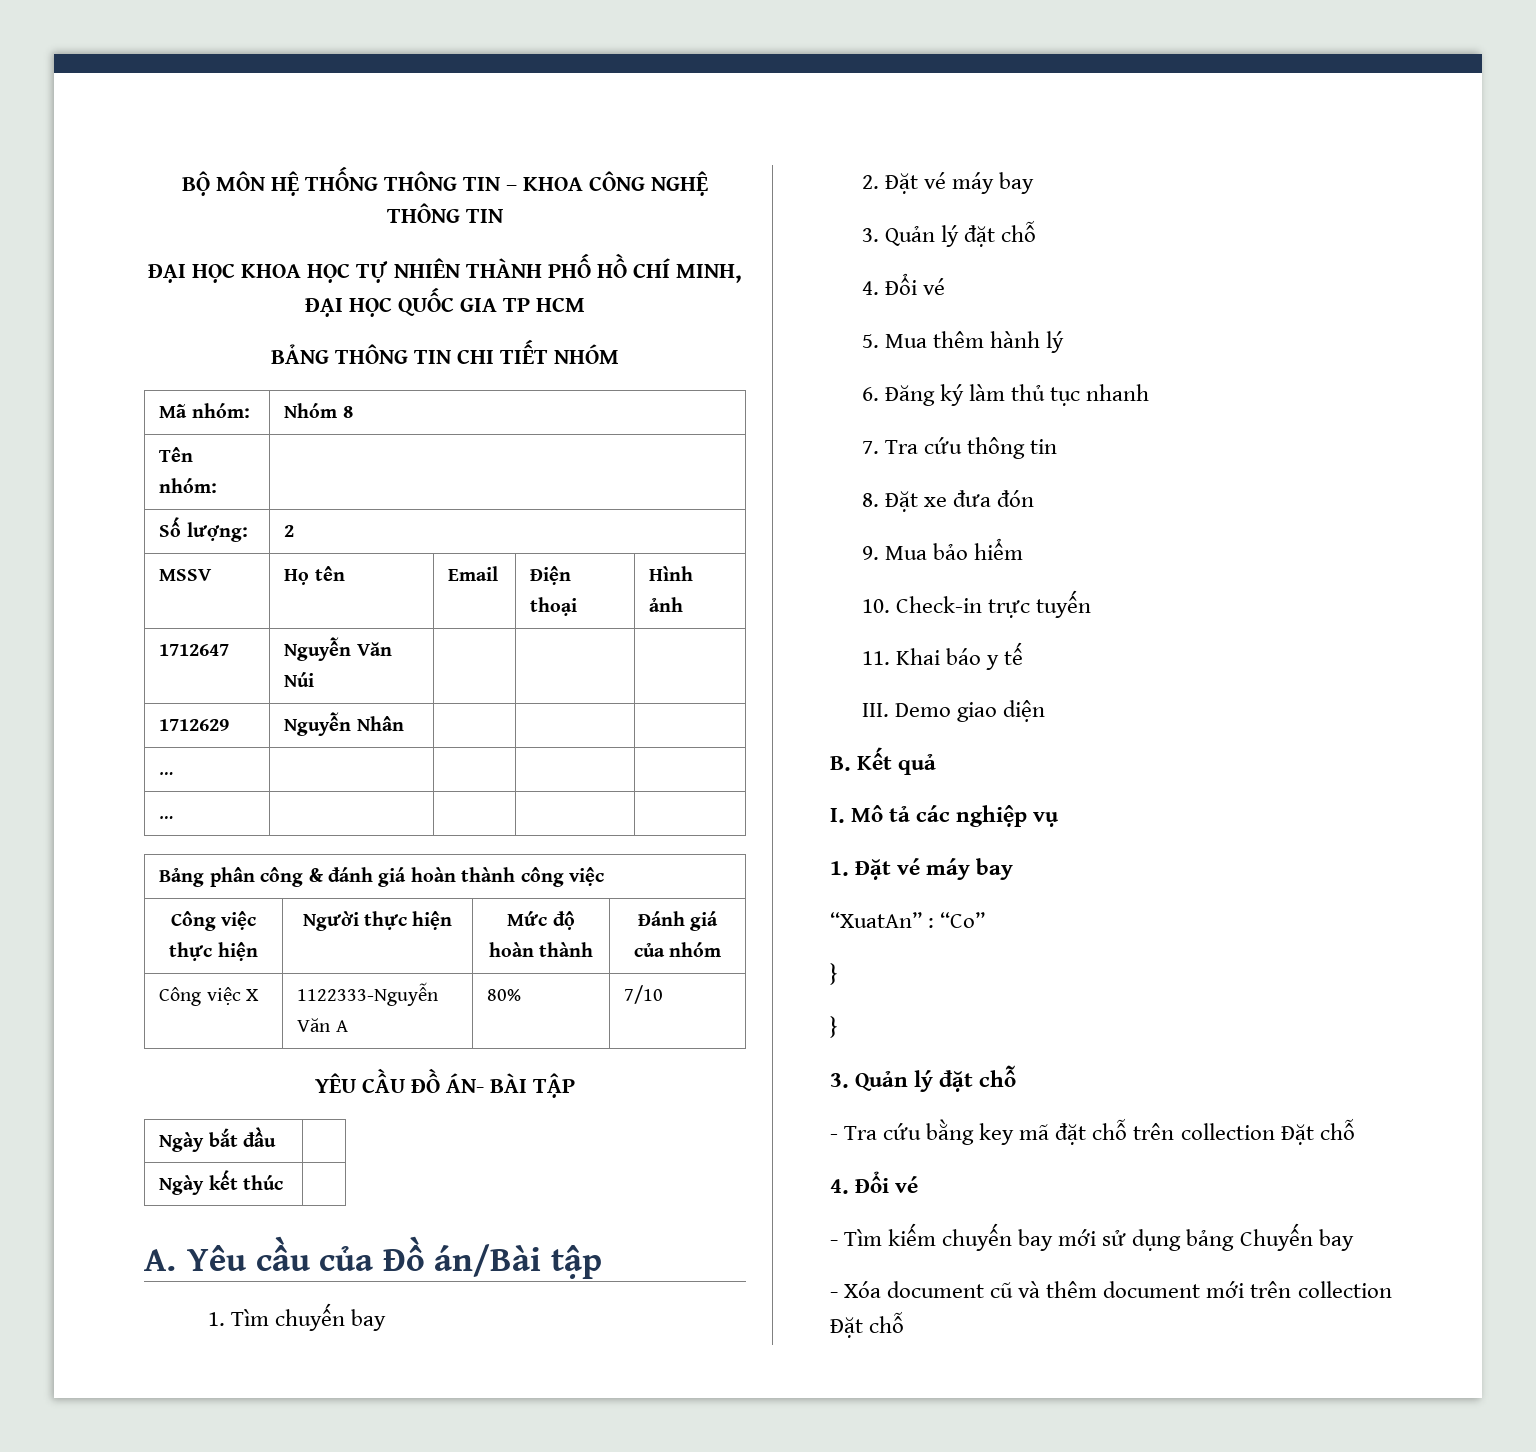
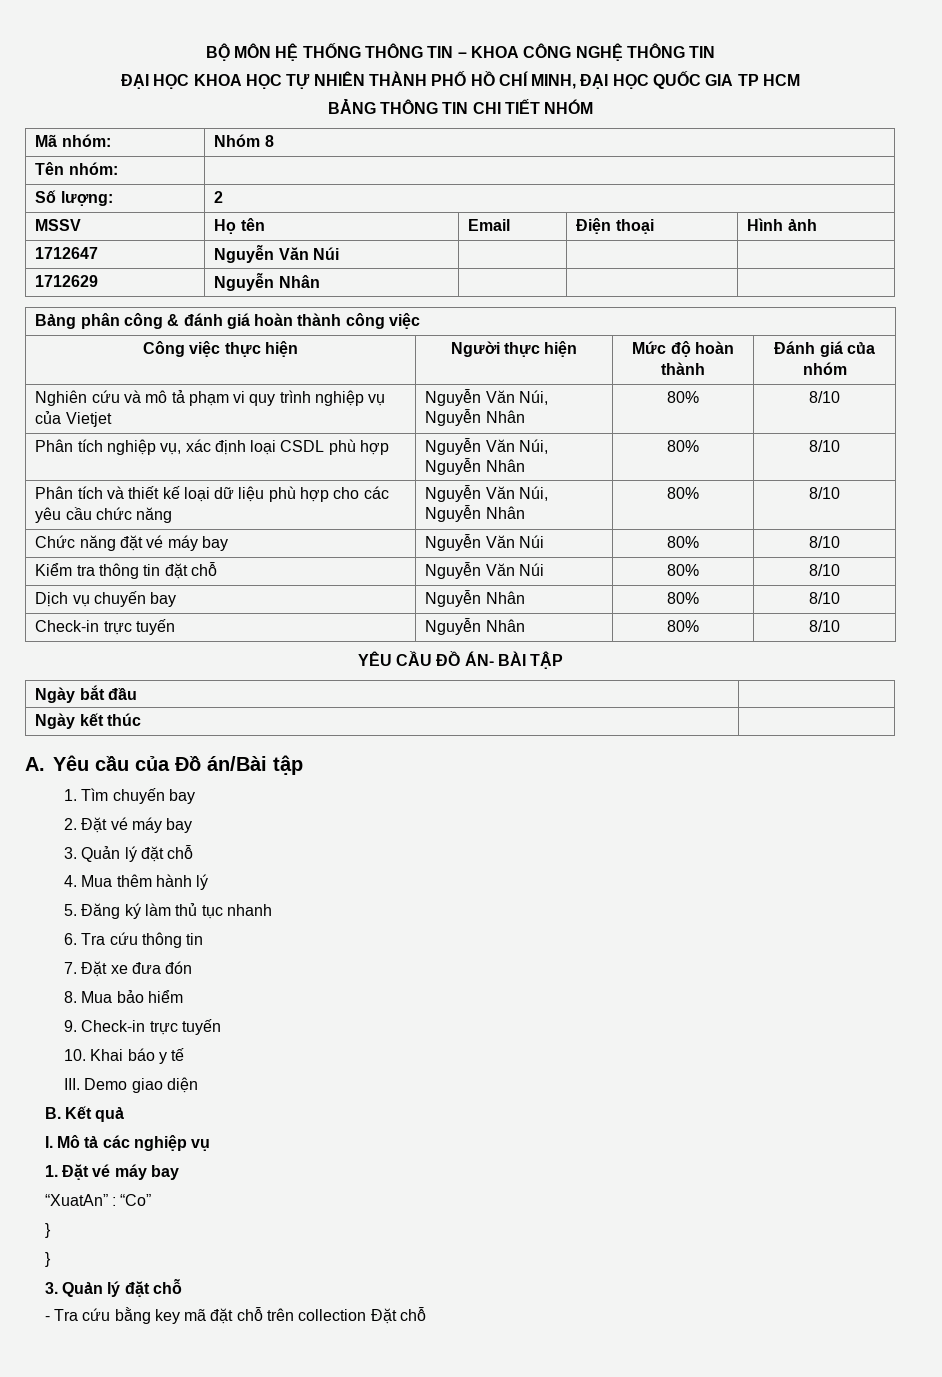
[159,772,174,775] [159,816,174,819] // … | | | | // … | | | | -> (320, 281) none
[159,987,260,1006] [297,982,439,1006] [297,1018,348,1032] [487,989,522,1001] [624,985,664,1004] Công việc X | 1122333-Nguyễn Văn A | 80% | 7/10 -> [35,390,386,406] [35,411,112,427] [425,389,548,406] [425,409,525,426] [667,391,699,403] [809,391,840,403] [35,439,390,455] [425,438,548,455] [425,458,525,475] [667,440,699,452] [809,440,840,452] [35,486,389,502] [35,507,173,523] [425,485,548,502] [425,505,525,522] [667,487,699,499] [809,487,840,499] [35,535,228,551] [425,534,544,551] [667,536,699,548] [809,536,840,548] [35,562,217,579] [425,562,544,579] [667,564,699,576] [809,564,840,576] [35,591,177,607] [425,590,525,607] [667,592,699,604] [809,592,840,604] [35,619,175,635] [425,618,525,635] [667,620,699,632] [809,620,840,632] Nghiên cứu và mô tả phạm vi quy trình nghiệp vụ của Vietjet | Nguyễn Văn Núi, Nguyễn Nhân | 80% | 8/10 // Phân tích nghiệp vụ, xác định loại CSDL phù hợp | Nguyễn Văn Núi, Nguyễn Nhân | 80% | 8/10 // Phân tích và thiết kế loại dữ liệu phù hợp cho các yêu cầu chức năng | Nguyễn Văn Núi, Nguyễn Nhân | 80% | 8/10 // Chức năng đặt vé máy bay | Nguyễn Văn Núi | 80% | 8/10 // Kiểm tra thông tin đặt chỗ | Nguyễn Văn Núi | 80% | 8/10 // Dịch vụ chuyến bay | Nguyễn Nhân | 80% | 8/10 // Check-in trực tuyến | Nguyễn Nhân | 80% | 8/10
[884,273,945,295] [861,334,879,348] Đổi vé // 5. -> (78, 881) none
[861,387,879,401] 6. -> [64,904,78,916] 5.
[861,441,879,454] 7. -> [64,933,78,945] 6.
[861,493,879,507] 8. -> [64,962,78,974] 7.
[861,546,879,560] 9. -> [64,991,78,1003] 8.
[861,599,890,613] 10. -> [64,1020,78,1032] 9.
[861,651,890,665] 11. -> [64,1049,87,1061] 10.
[829,1171,918,1194] [829,1223,1354,1251] [829,1281,1392,1298] [829,1311,904,1338] // 4. Đổi vé // - Tìm kiếm chuyến bay mới sử dụng bảng Chuyến bay // - Xóa document cũ và thêm document mới trên collection Đặt chỗ -> (427, 1314) none

